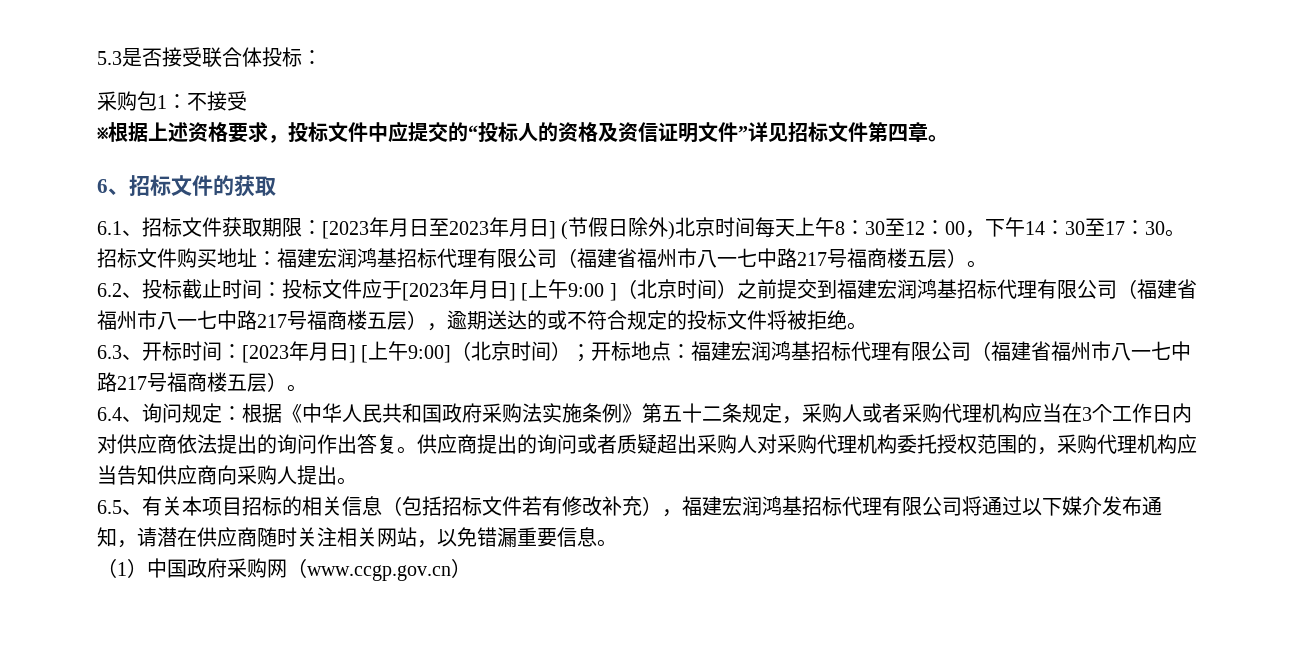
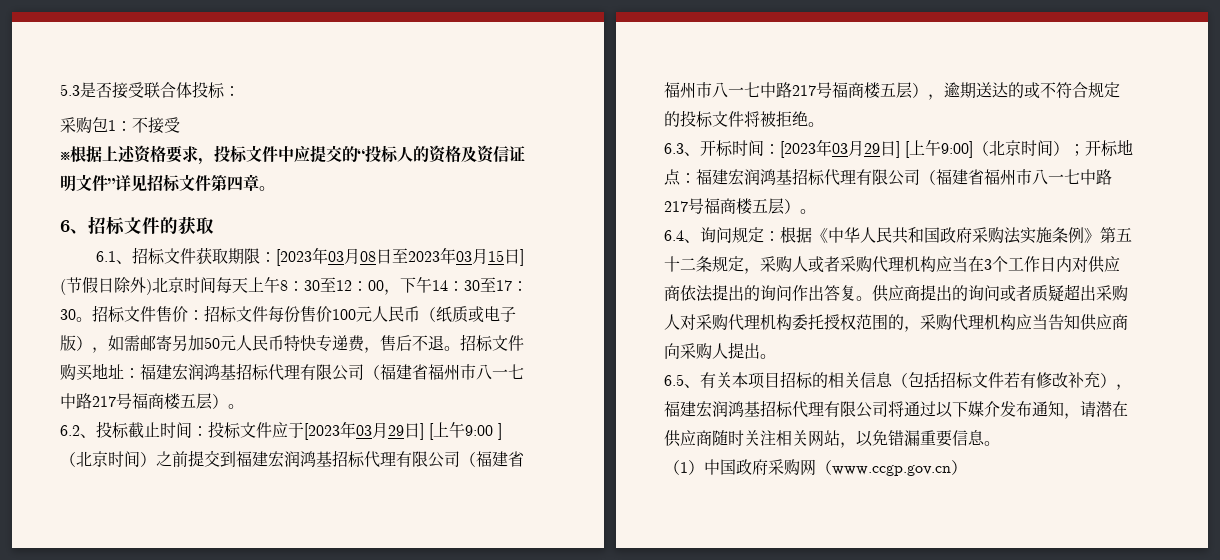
[389,217,529,237] 月日至2023年月 -> [327,247,504,264] 03月08日至2023年03月15
(177, 258) none -> [156,305,516,323] [60,334,524,353] 售价：招标文件每份售价100元人民币（纸质或电子版），如需邮寄另加50元人民币特快专递费，售后不退。招标文件
[469,280,489,299] 月 -> [356,422,404,438] 03月29
[309,342,329,361] 月 -> [832,140,880,156] 03月29

